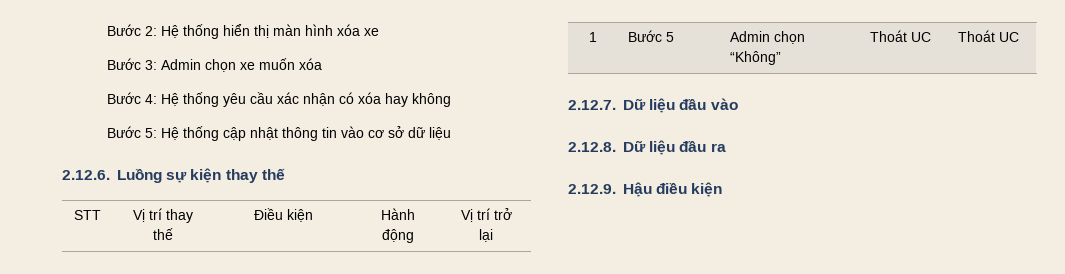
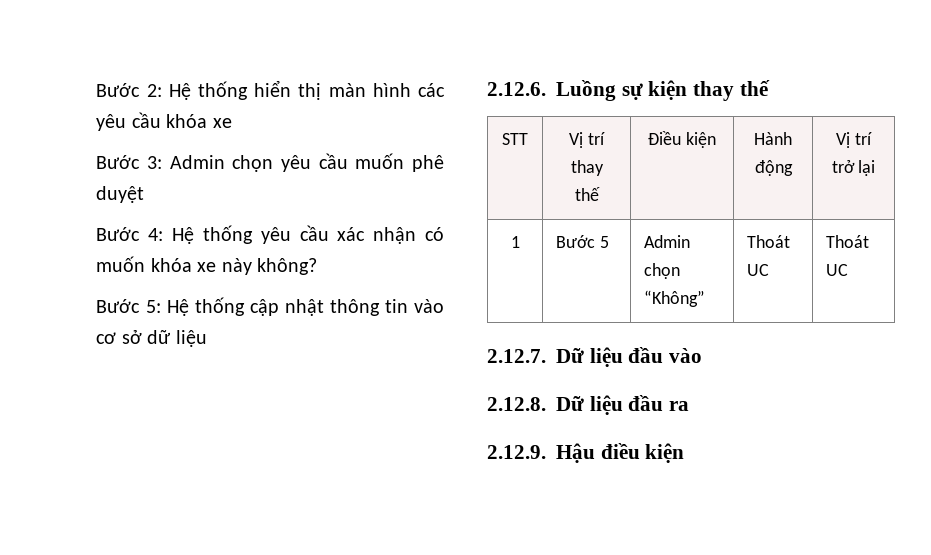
[337,24,361,36] xóa -> [418,83,446,97] [96,112,208,131] các yêu cầu khóa
[240,58,323,70] xe muốn xóa -> [281,153,445,172] [96,186,145,203] yêu cầu muốn phê duyệt
[358,92,452,107] xóa hay không -> [96,256,318,275] muốn khóa xe này không?

